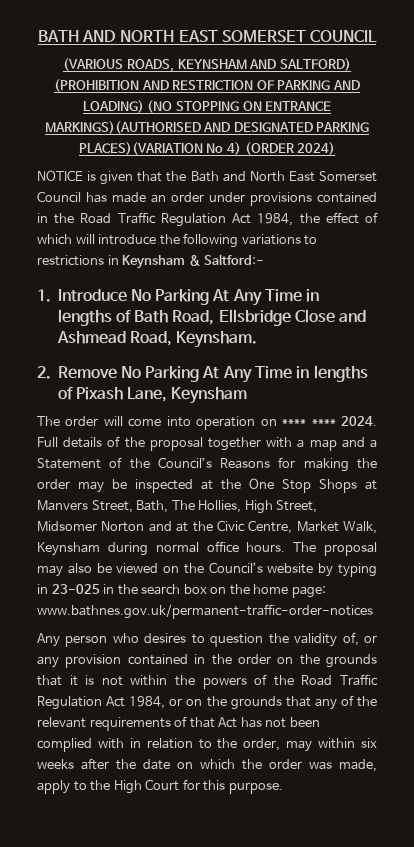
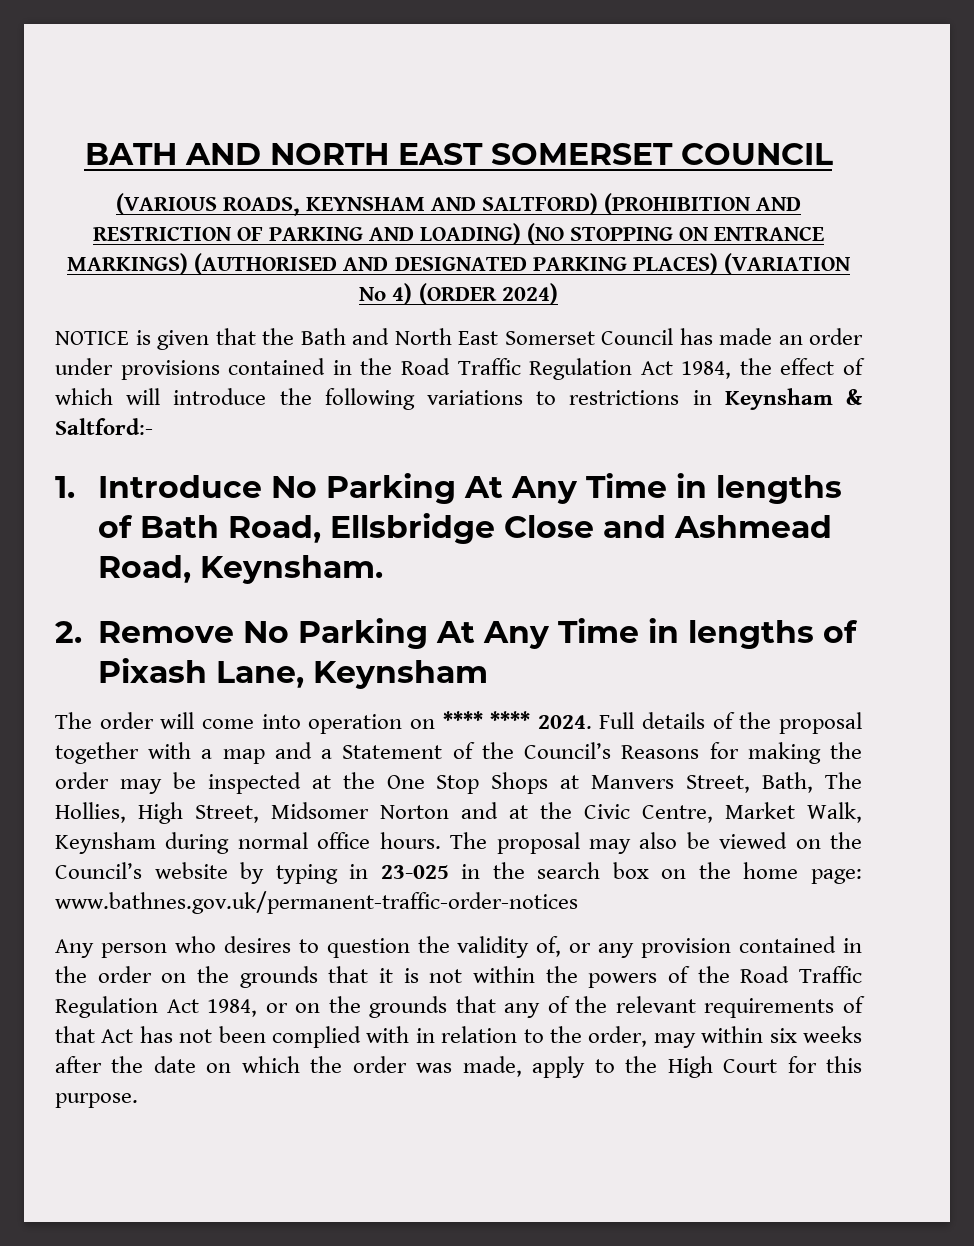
[44,121,201,134] MARKINGS)(AUTHORISED -> [67,253,338,275] MARKINGS) (AUTHORISED
[78,142,203,155] PLACES)(VARIATION -> [632,253,850,275] PLACES) (VARIATION

